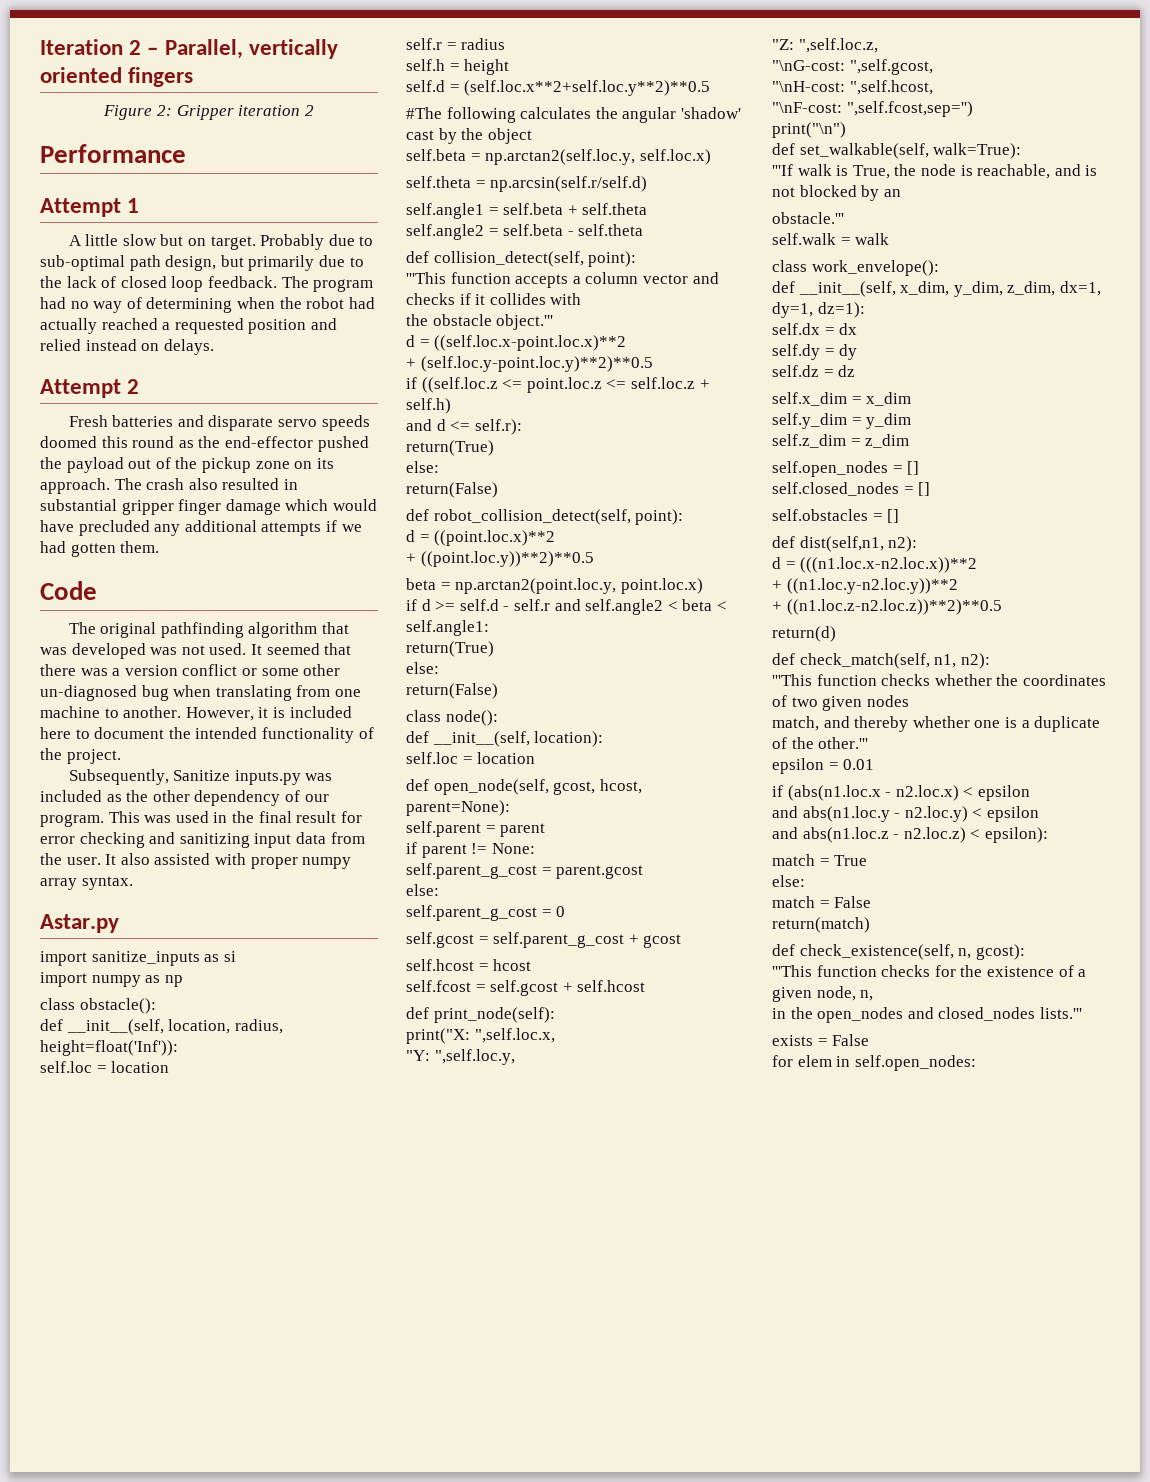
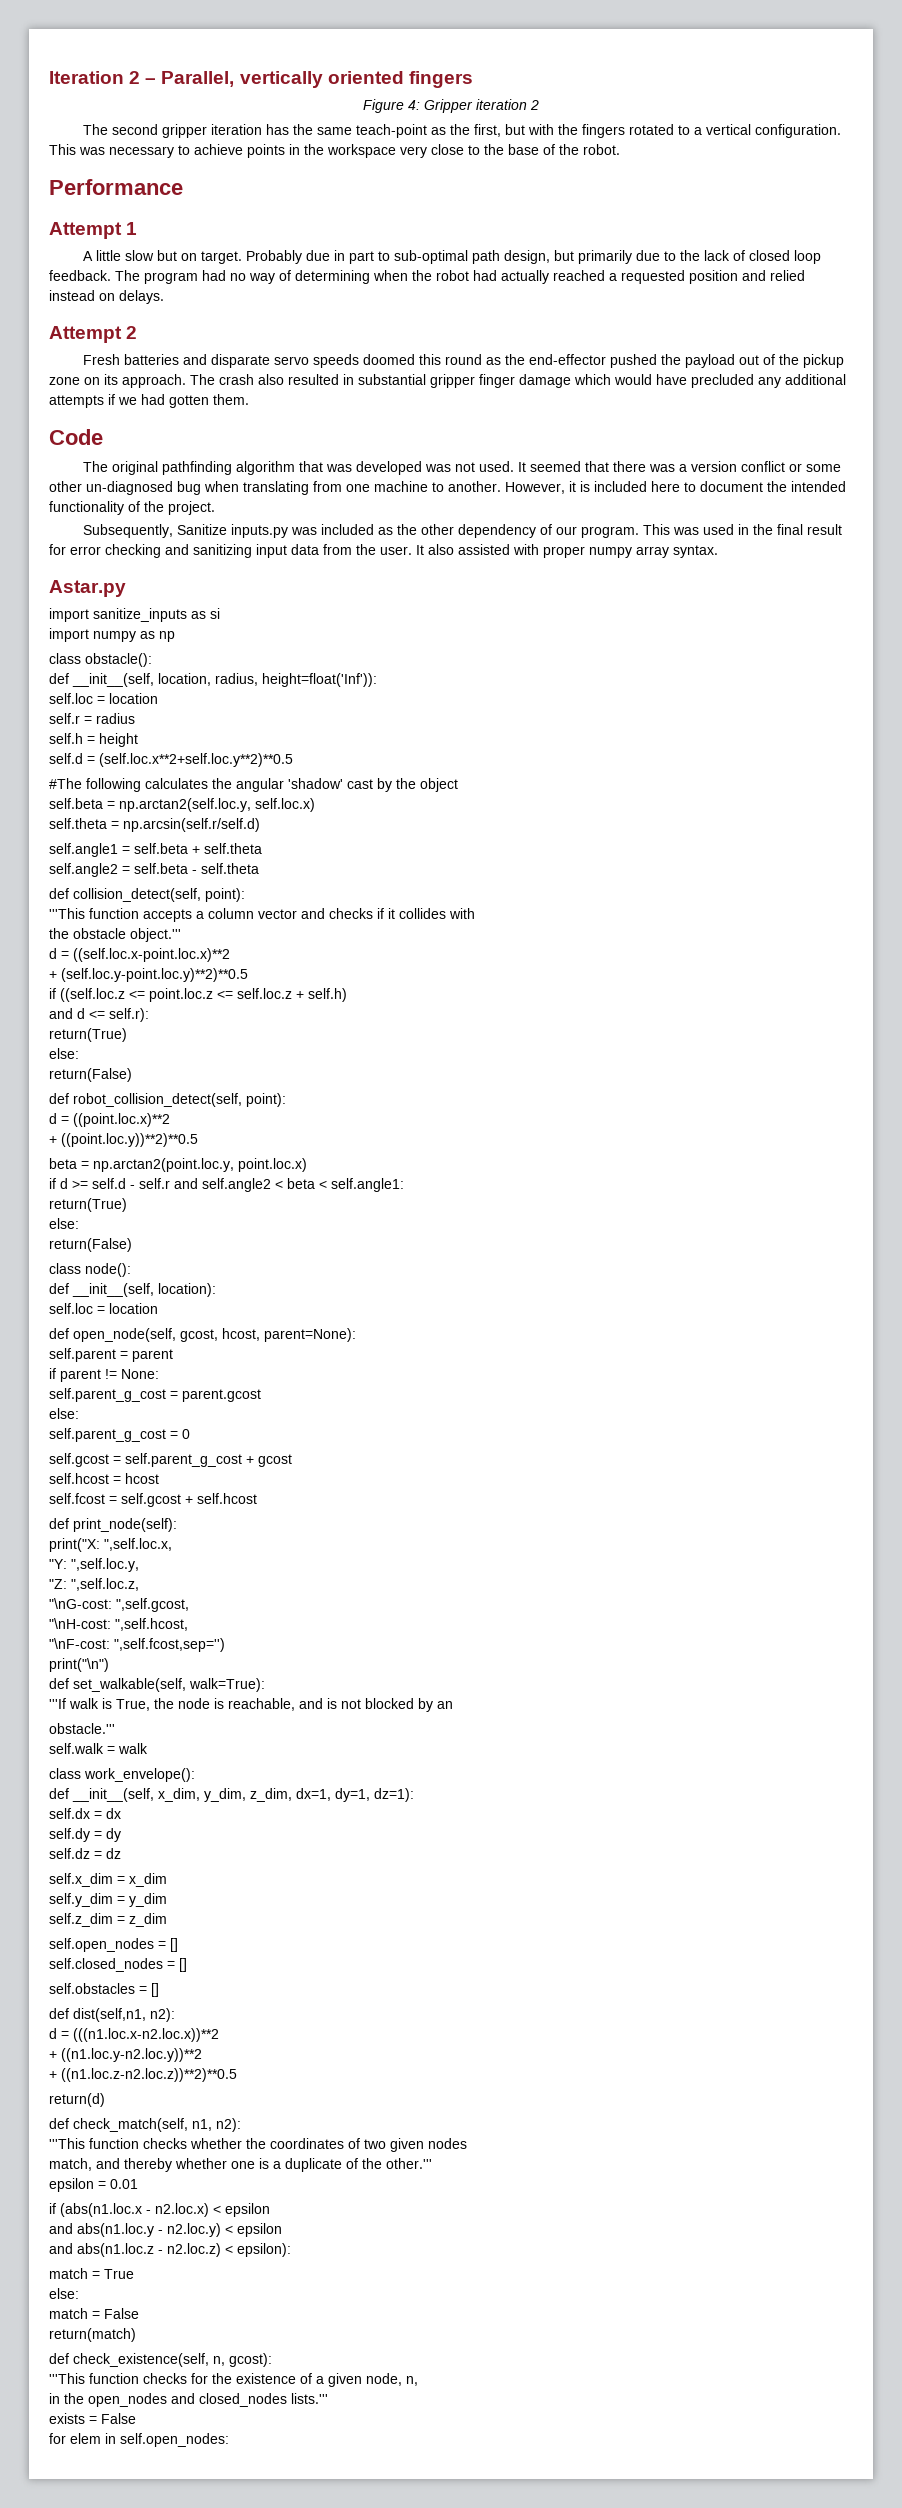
[156,105,172,116] 2: -> [408,100,420,110] 4:
(314, 110) none -> [82,124,841,138] [49,144,620,158] // The second gripper iteration has the same teach-point as the first, but with the fingers rotated to a vertical configuration. This was necessary to achieve points in the workspace very close to the base of the robot.
(355, 240) none -> [333,250,374,264] in part

